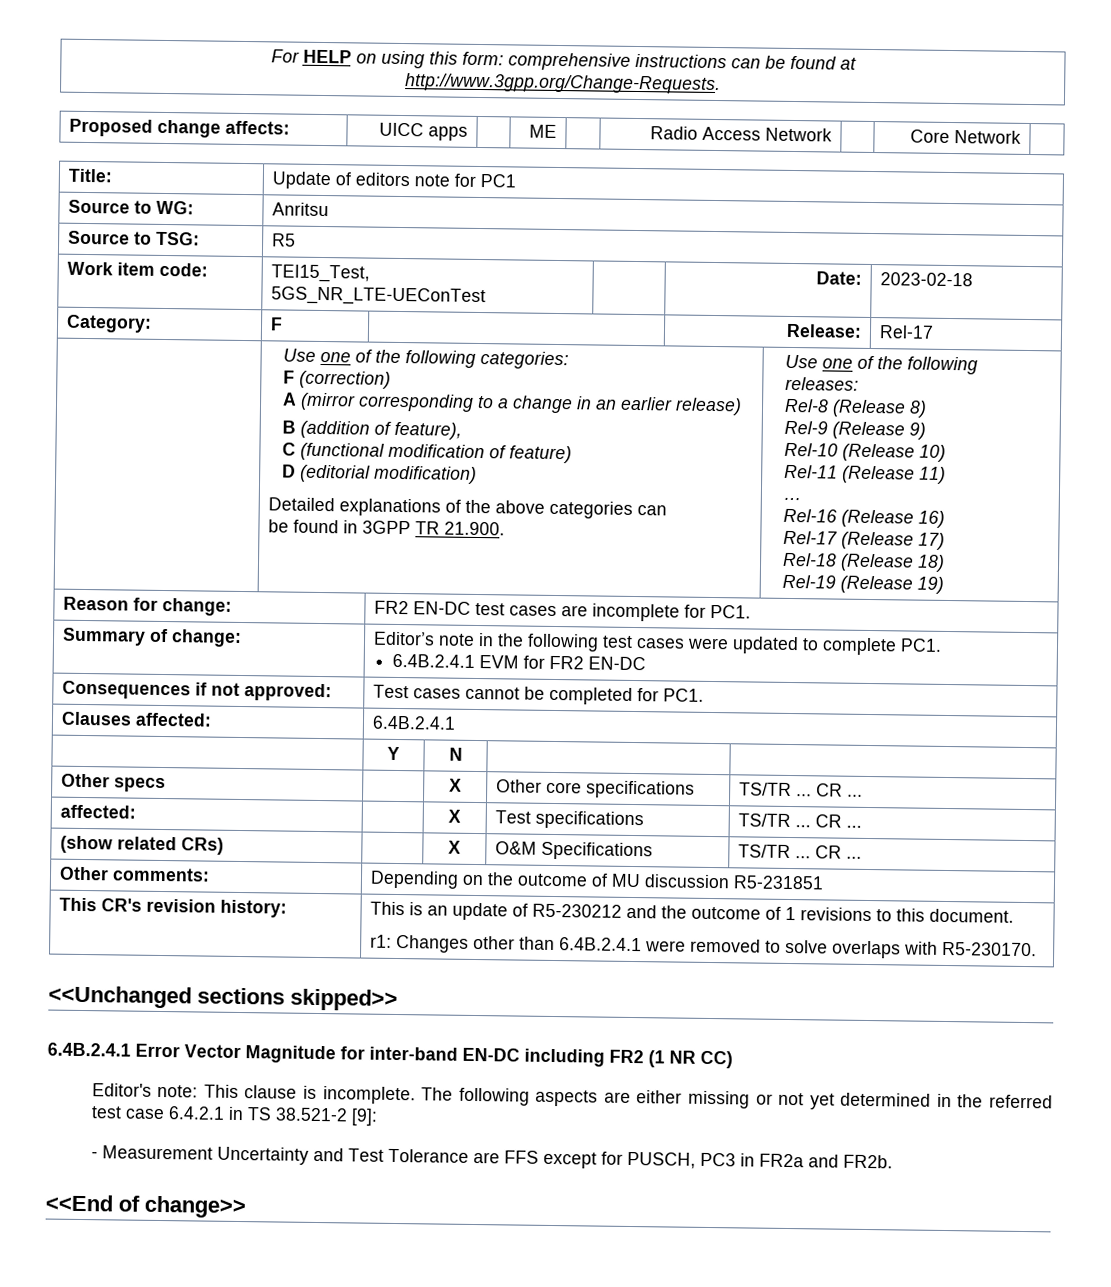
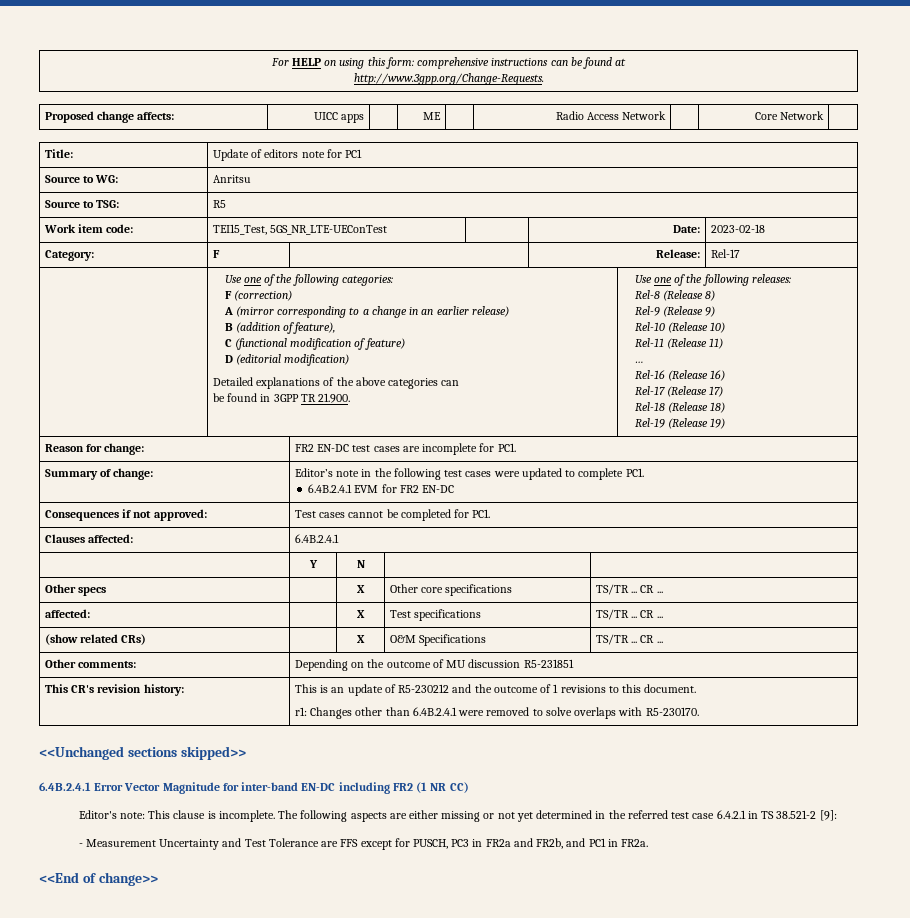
[842,1154,893,1169] FR2b. -> [536,838,649,849] FR2b, and PC1 in FR2a.

